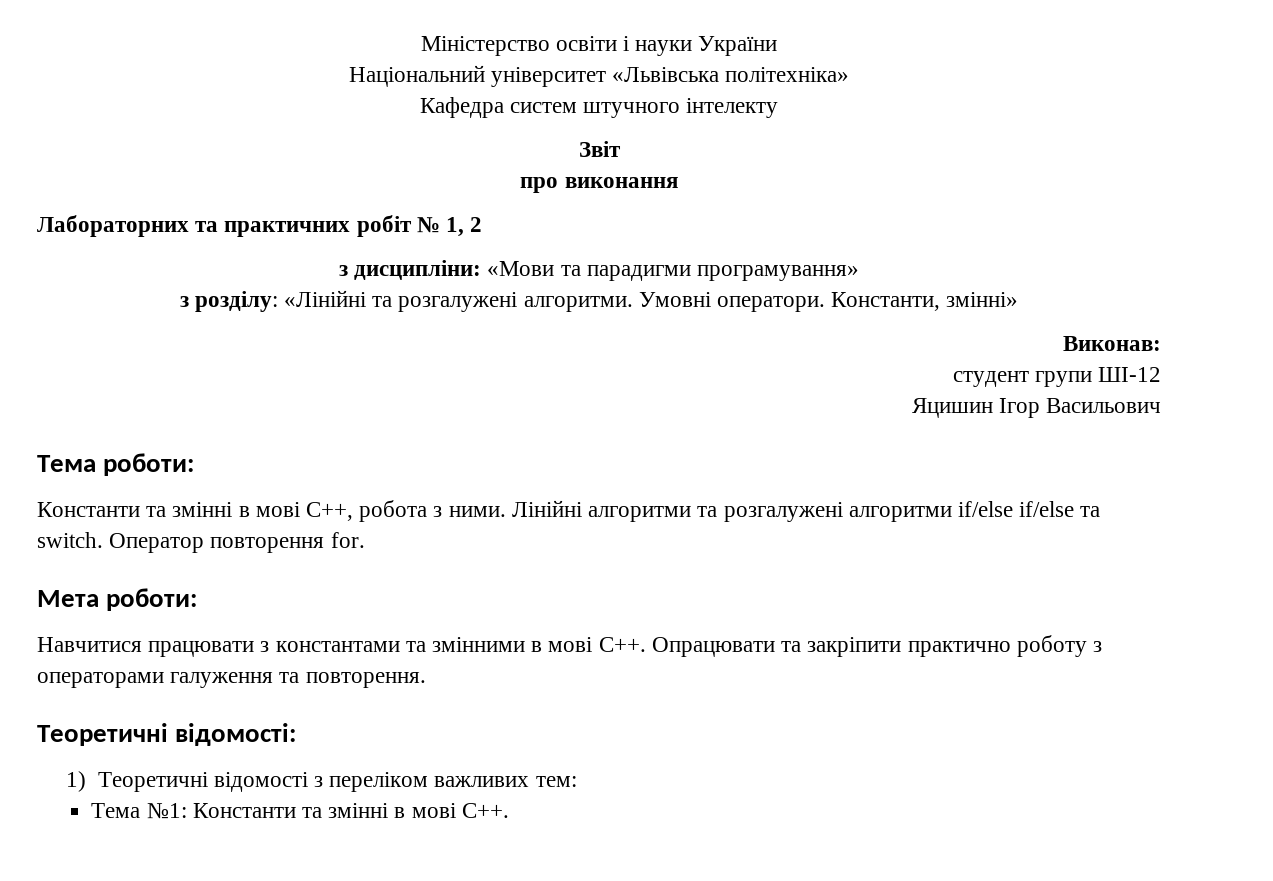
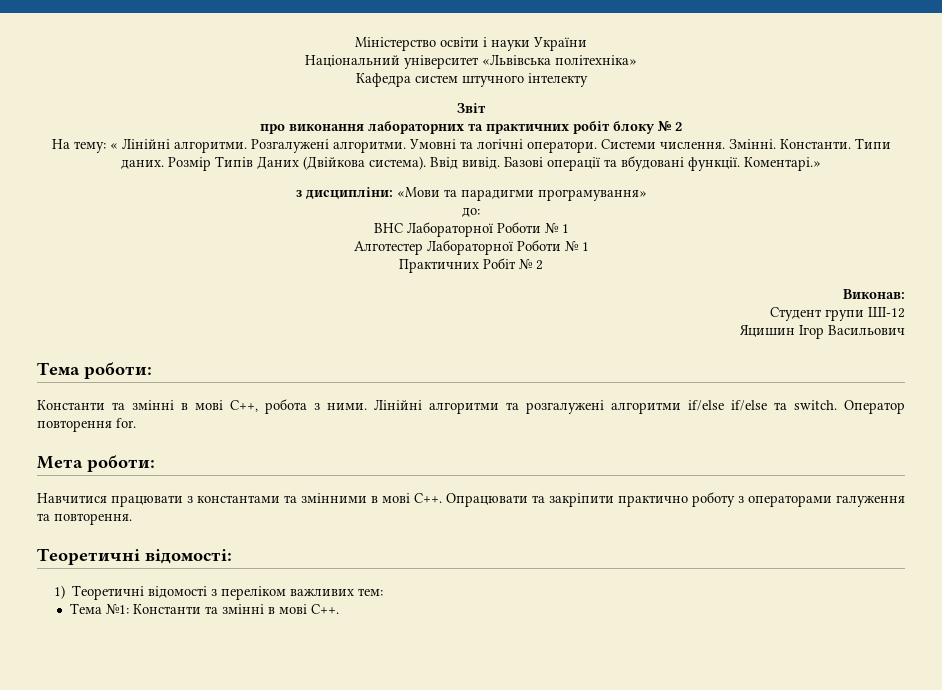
[37,215,189,237] // Лабораторних -> [368,121,464,134] лабораторних
[416,217,483,237] № 1, 2 -> [613,121,682,134] [51,138,891,153] [121,156,821,171] блоку № 2 // На тему: « Лінійні алгоритми. Розгалужені алгоритми. Умовні та логічні оператори. Системи числення. Змінні. Константи. Типи даних. Розмір Типів Даних (Двійкова система). Ввід вивід. Базові операції та вбудовані функції. Коментарі.»
[179,290,1019,312] з розділу: «Лінійні та розгалужені алгоритми. Умовні оператори. Константи, змінні» -> [462,208,480,217] [373,222,569,237] [353,240,589,255] [399,258,543,273] до: // ВНС Лабораторної Роботи № 1 // Алготестер Лабораторної Роботи № 1 // Практичних Робіт № 2
[952,371,1029,387] студент -> [770,307,822,321] Студент

